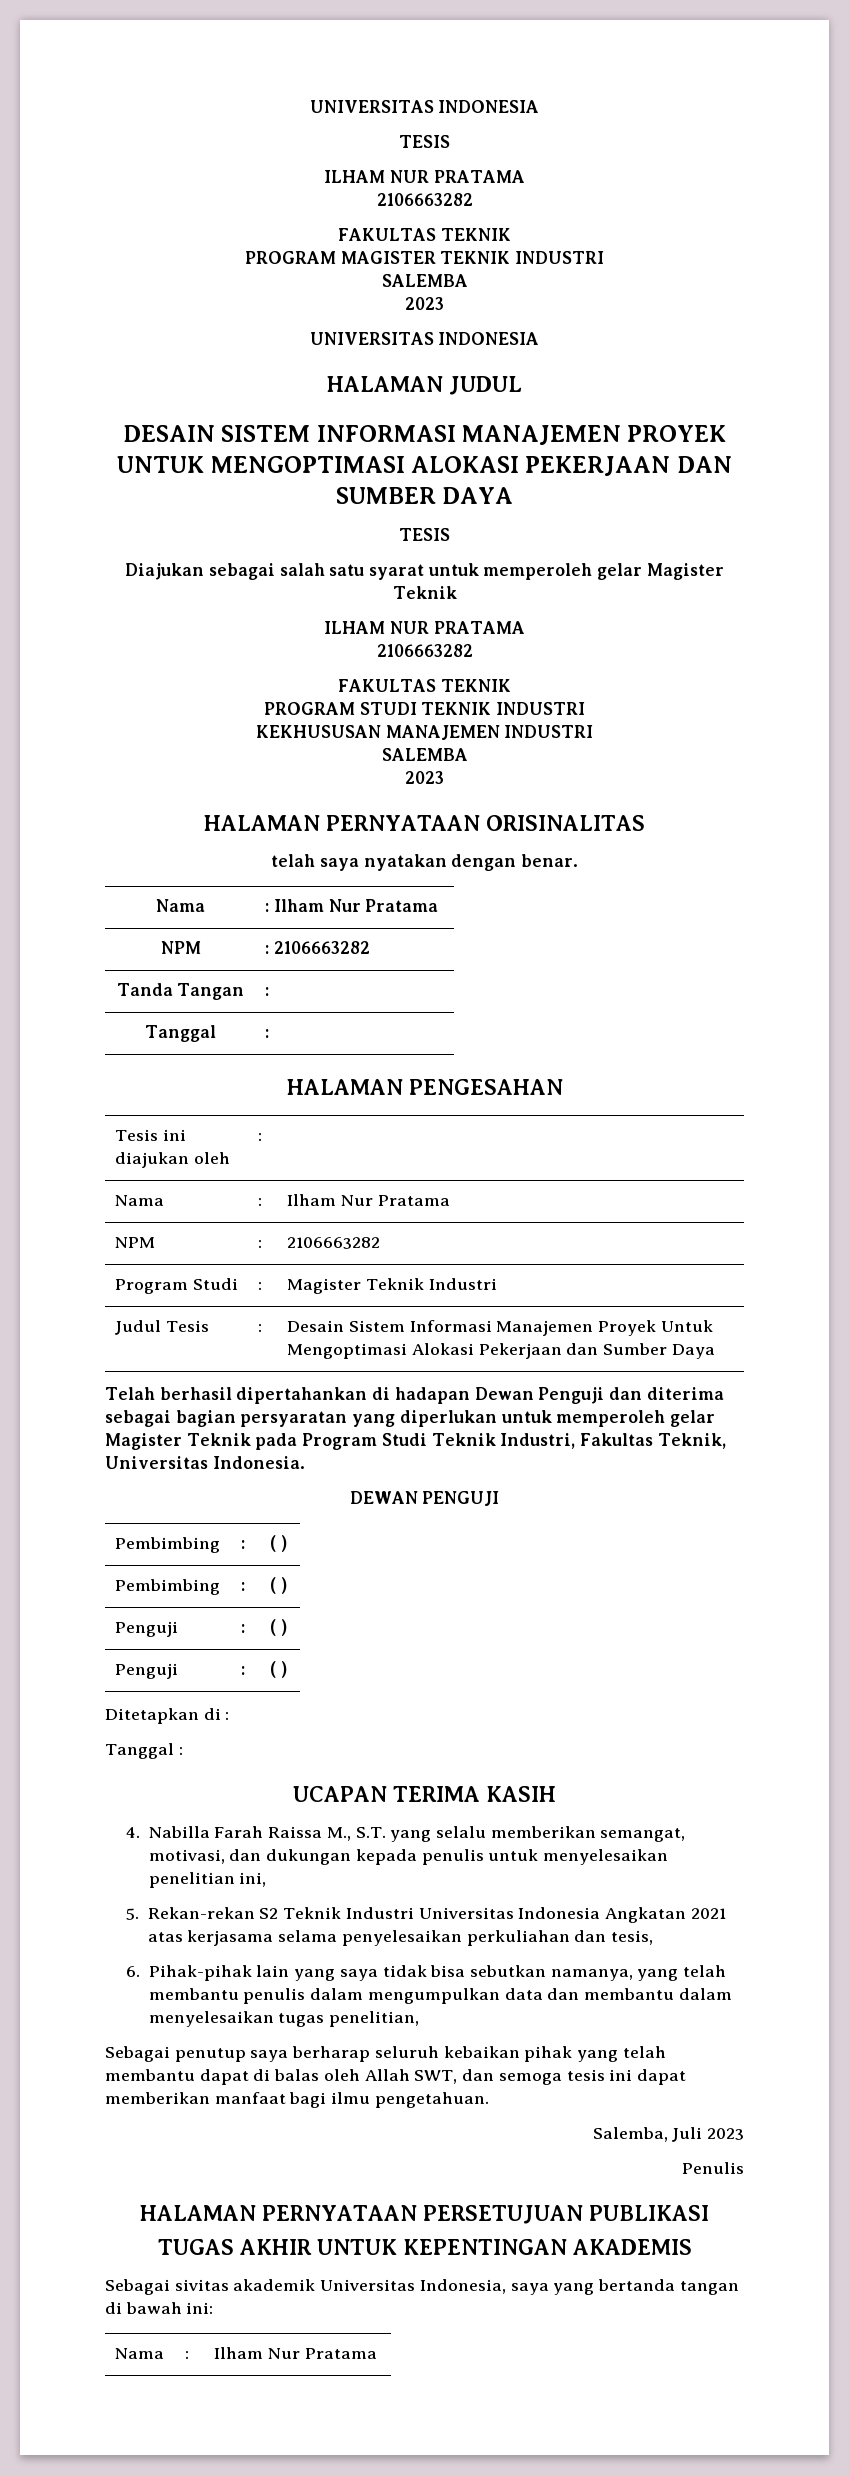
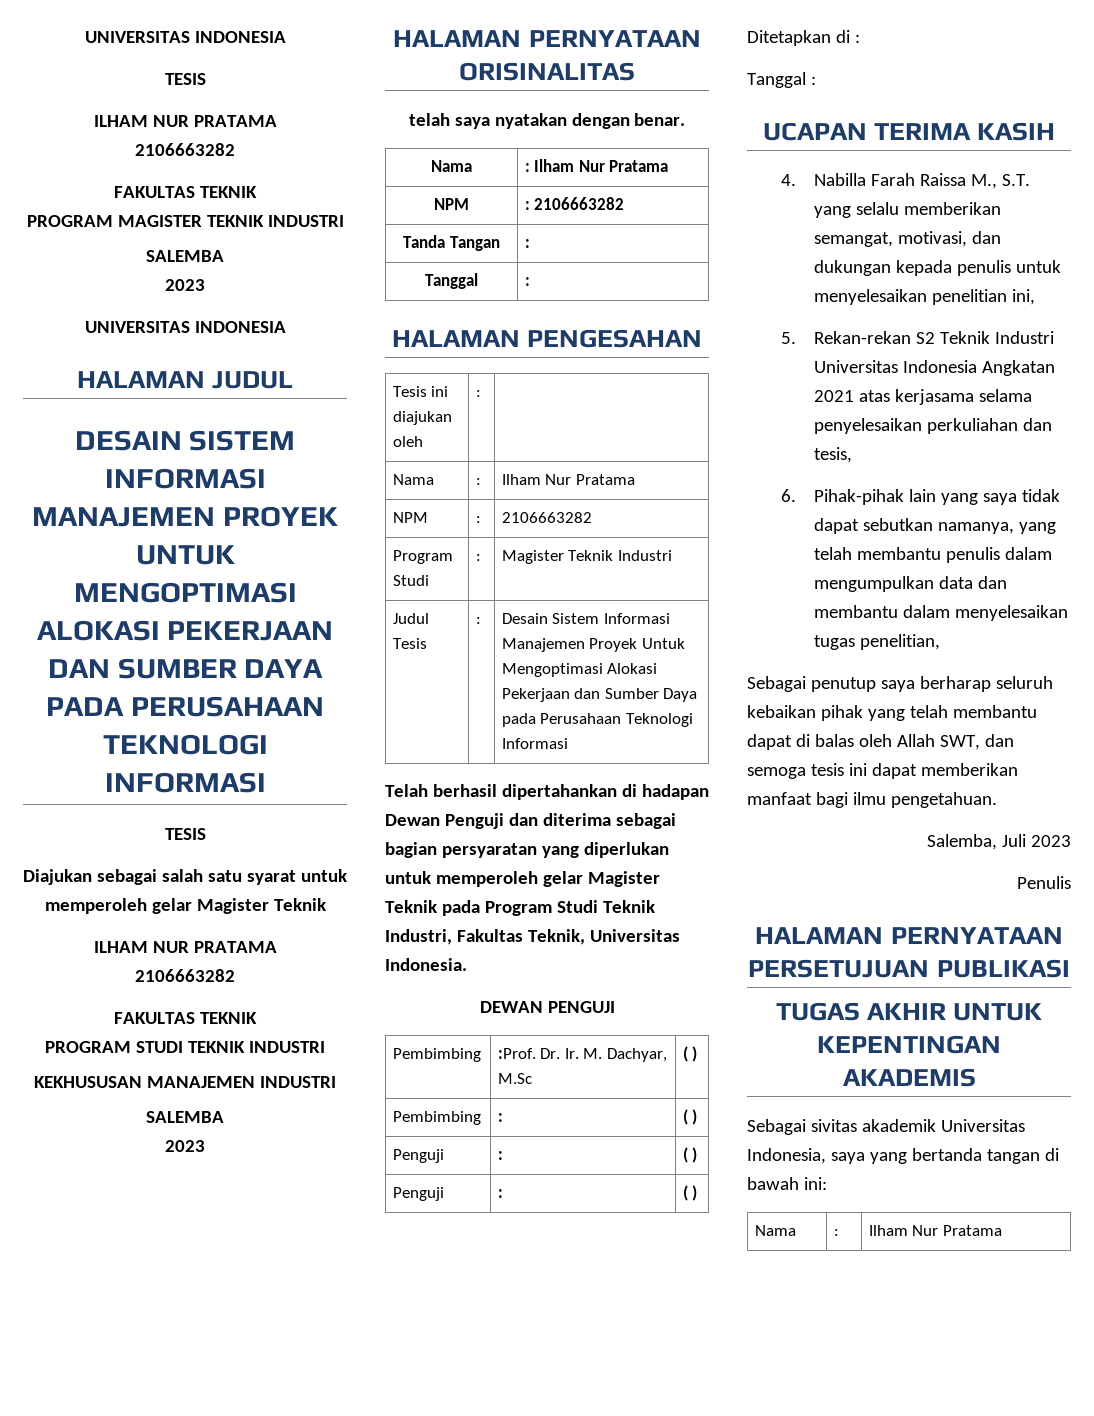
(514, 495) none -> [46,696,324,717] [102,734,268,755] [104,772,266,793] PADA PERUSAHAAN TEKNOLOGI INFORMASI
(715, 1351) none -> [502,713,693,727] [502,738,569,749] pada Perusahaan Teknologi Informasi
[241,1540,246,1549] : -> [498,1048,667,1062] [498,1073,533,1084] :Prof. Dr. Ir. M. Dachyar, M.Sc
[430,1965,466,1977] bisa -> [814,518,860,534] dapat

